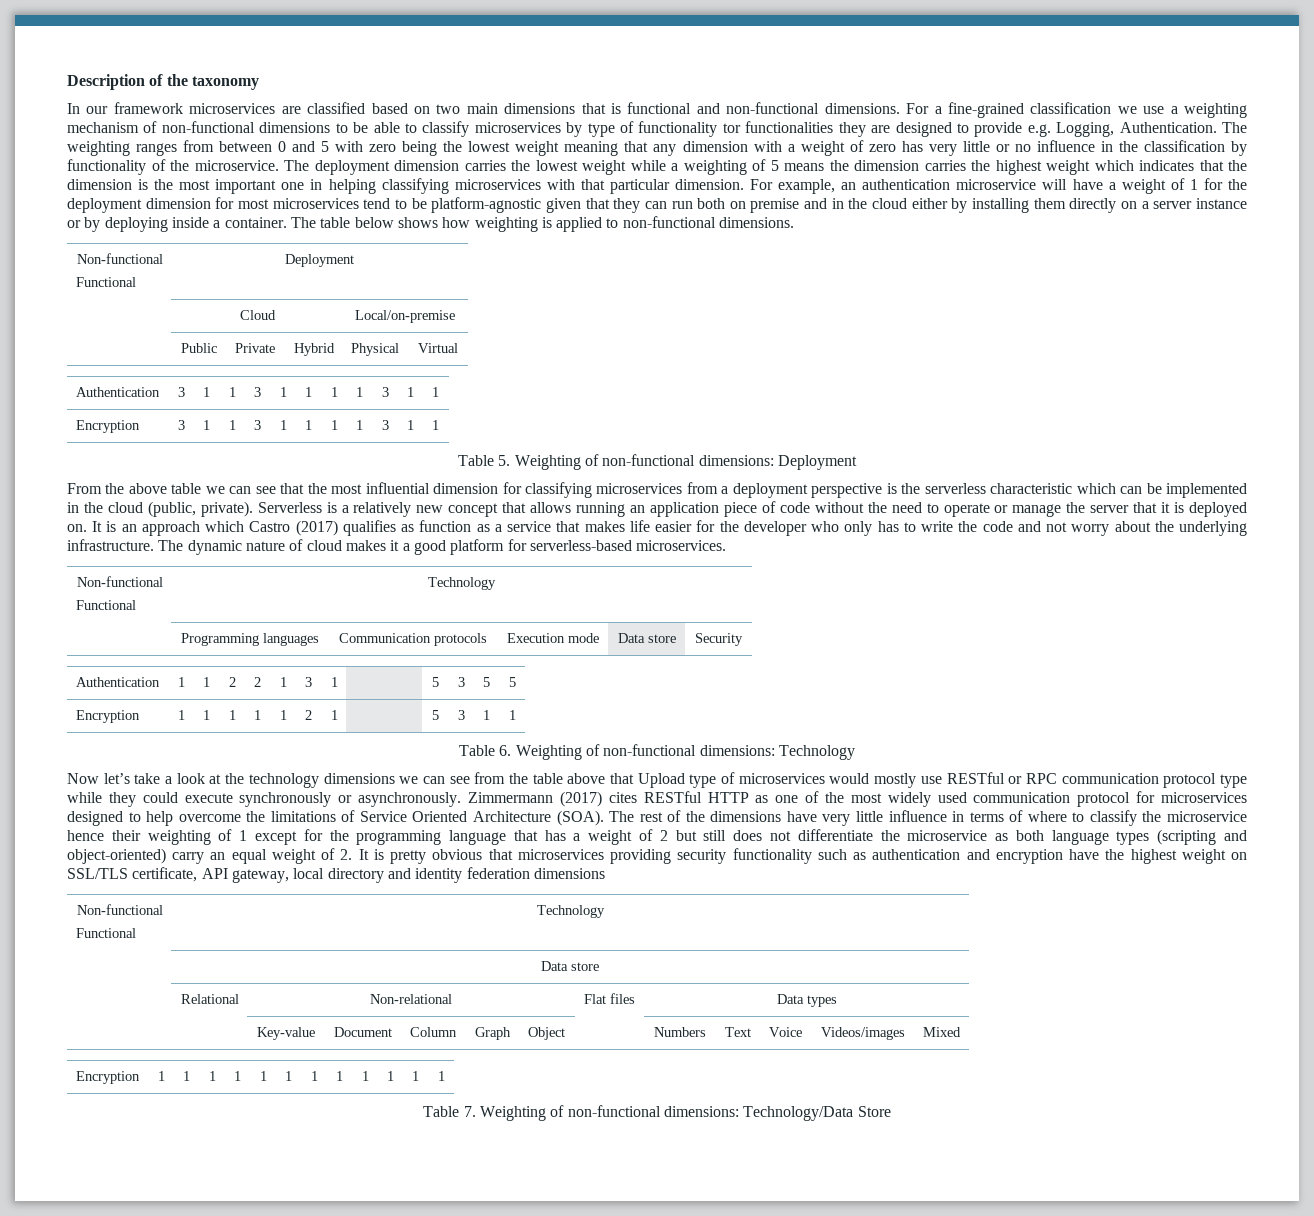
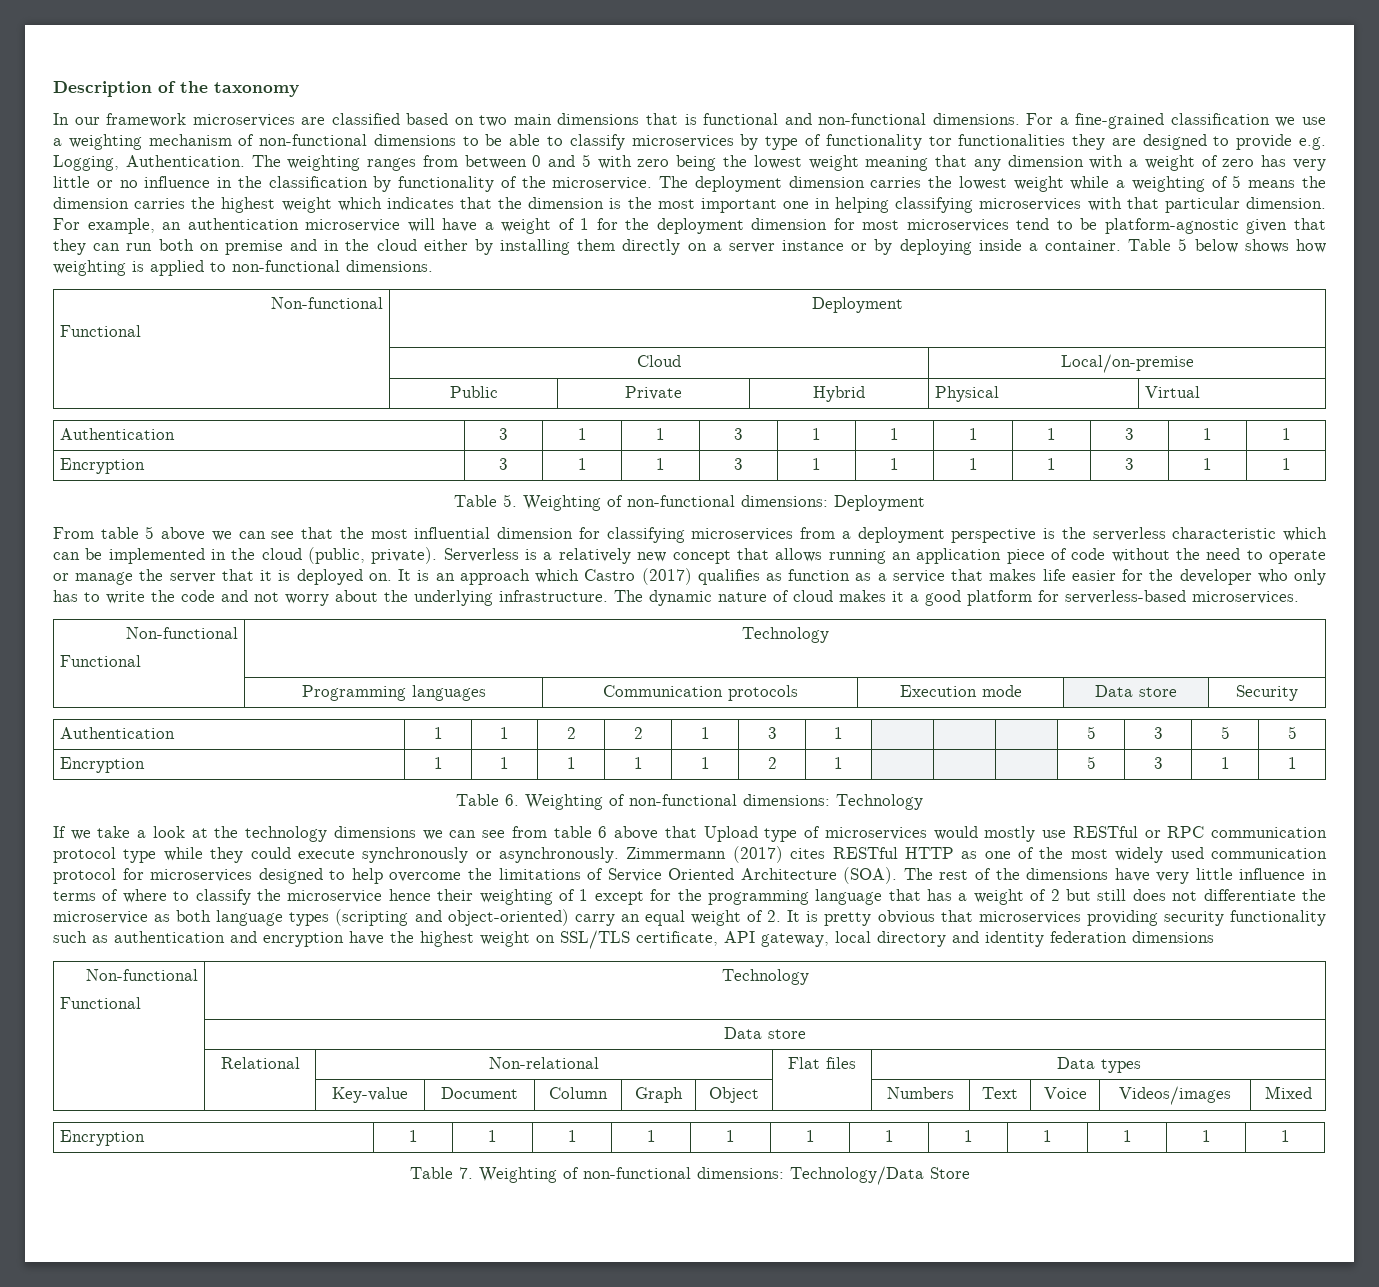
[290,217,351,228] The table -> [1128,238,1188,251] Table 5
[105,483,202,494] the above table -> [100,526,206,541] table 5 above
[67,773,130,784] Now let’s -> [53,826,91,840] If we
[508,773,563,784] the table -> [553,826,608,838] table 6

